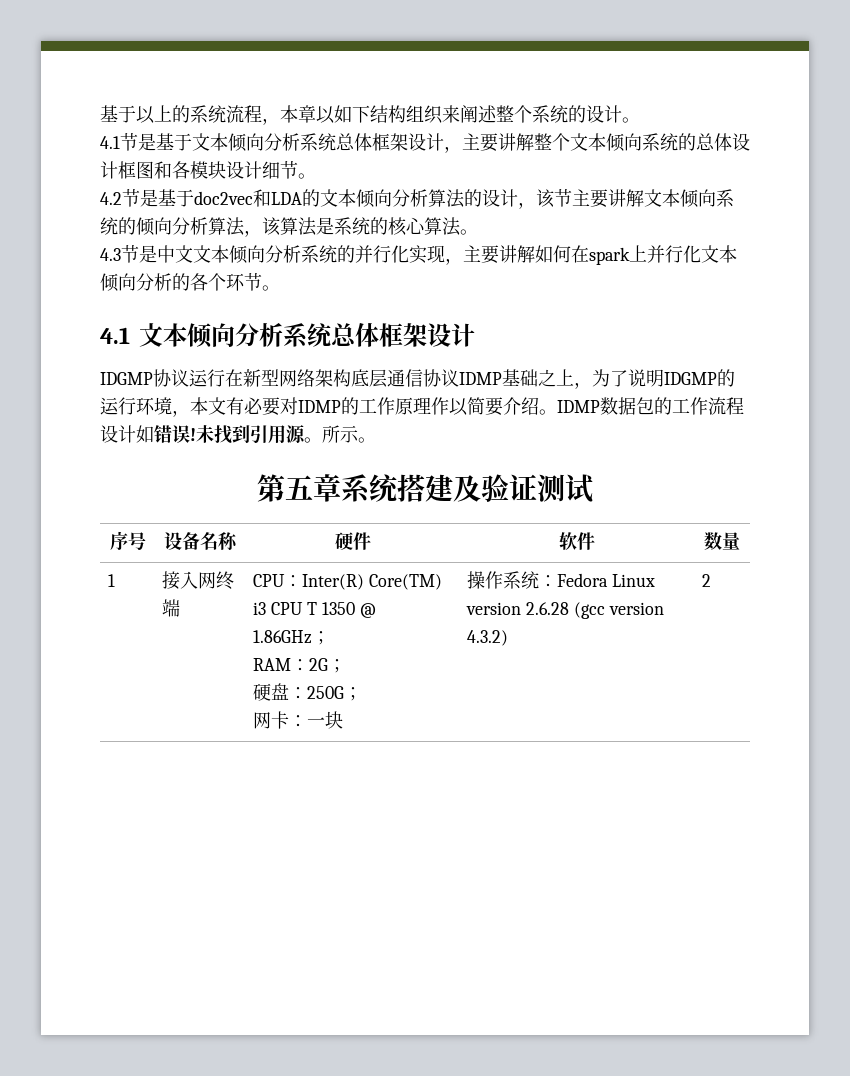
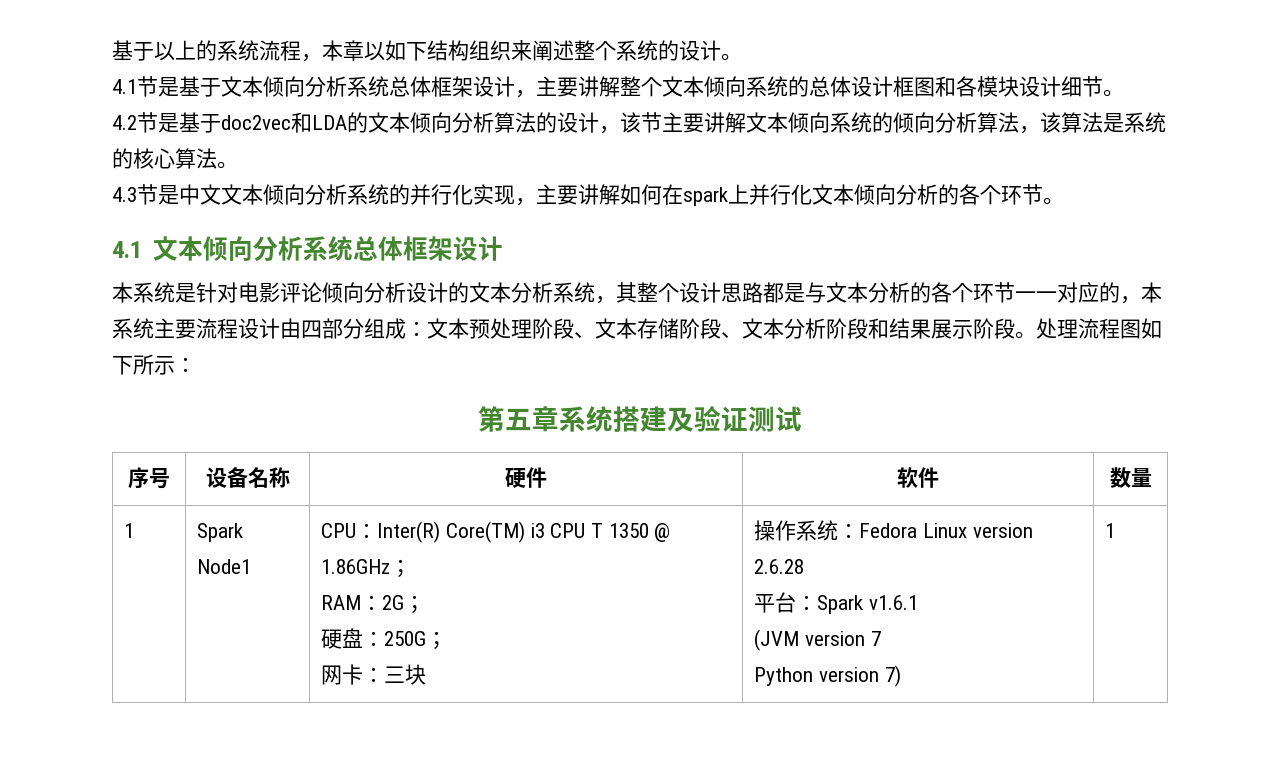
[100,369,735,389] [100,397,744,417] [100,425,376,444] IDGMP协议运行在新型网络架构底层通信协议IDMP基础之上，为了说明IDGMP的运行环境，本文有必要对IDMP的工作原理作以简要介绍。IDMP数据包的工作流程设计如错误!未找到引用源。所示。 -> [112,282,1162,304] [112,318,1162,339] [112,354,196,375] 本系统是针对电影评论倾向分析设计的文本分析系统，其整个设计思路都是与文本分析的各个环节一一对应的，本系统主要流程设计由四部分组成：文本预处理阶段、文本存储阶段、文本分析阶段和结果展示阶段。处理流程图如下所示：
[162,571,235,590] [162,599,181,617] 接入网终端 -> [197,523,244,542] [197,559,252,574] Spark Node1
[307,717,326,727] 一 -> [384,666,406,683] 三
[574,602,665,619] [467,630,509,646] [702,574,712,587] (gcc version 4.3.2) | 2 -> [754,592,918,614] [754,629,881,651] [754,665,901,687] [1105,523,1116,538] // 平台：Spark v1.6.1 // (JVM version 7 // Python version 7) | 1

